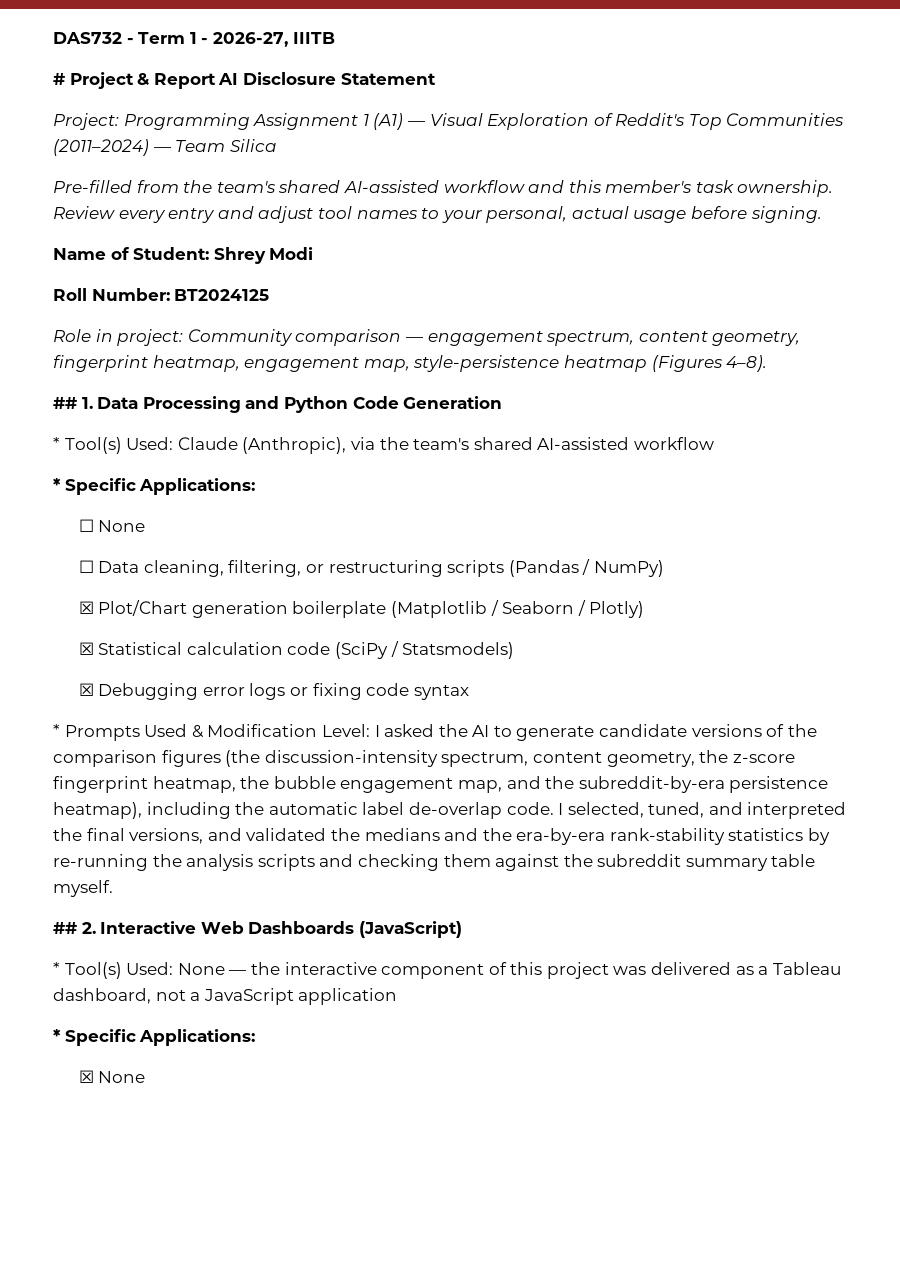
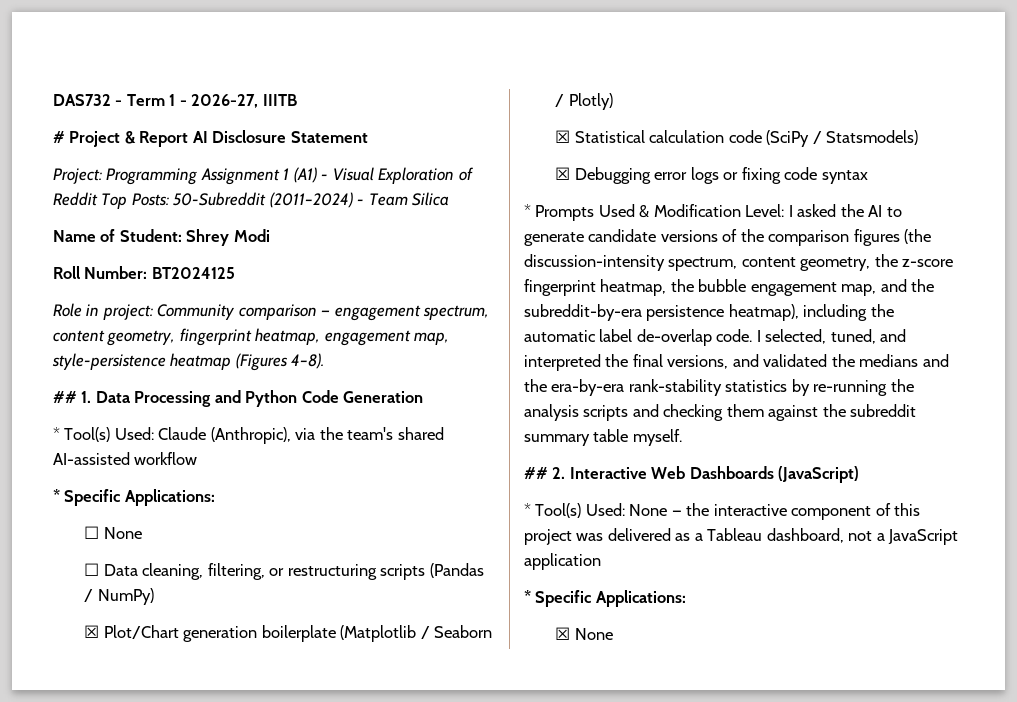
[406,121,426,126] — -> [321,174,329,180] -
[615,113,844,130] [53,139,277,156] [53,180,834,197] [53,206,822,223] Reddit's Top Communities (2011–2024) — Team Silica // Pre-filled from the team's shared AI-assisted workflow and this member's task ownership. Review every entry and adjust tool names to your personal, actual usage before signing. -> [53,192,450,209] Reddit Top Posts: 50-Subreddit (2011–2024) - Team Silica

